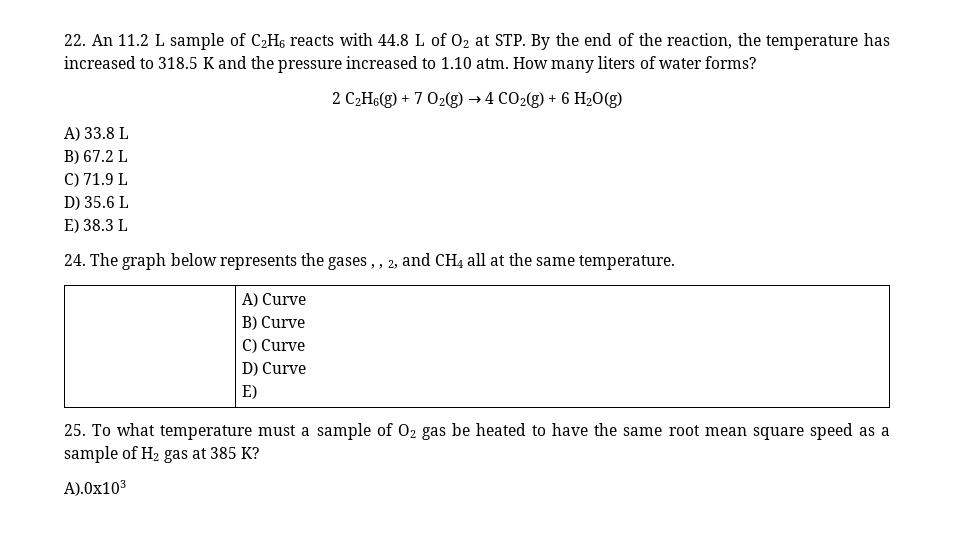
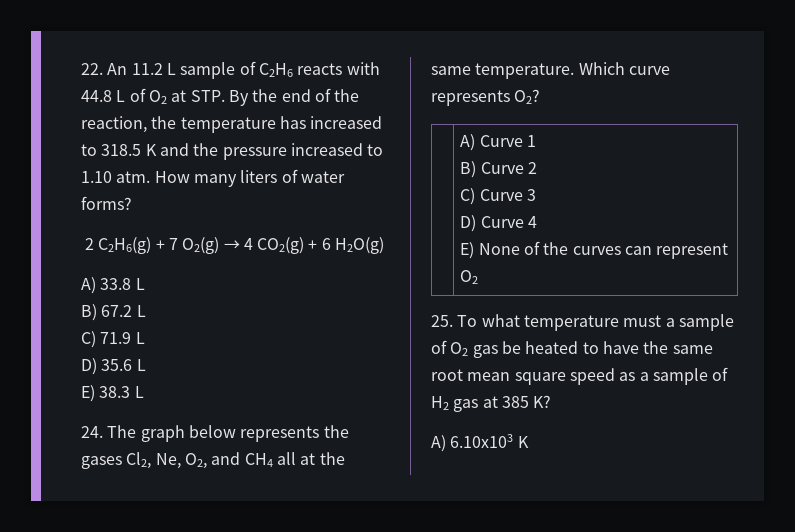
[371,260,398,269] , , 2, -> [126,452,207,469] Cl2, Ne, O2,
(675, 262) none -> [578,62,670,75] [431,89,541,106] Which curve represents O2?
(306, 299) none -> [526,135,536,147] 1
(305, 322) none -> [527,162,537,174] 2
(305, 345) none -> [526,189,536,201] 3
[241,385,257,399] // E) -> [527,216,537,228] [460,241,729,259] [460,270,479,284] 4 // E) None of the curves can represent O2
[64,480,126,496] A).0x103 -> [431,434,529,452] A) 6.10x103 K

